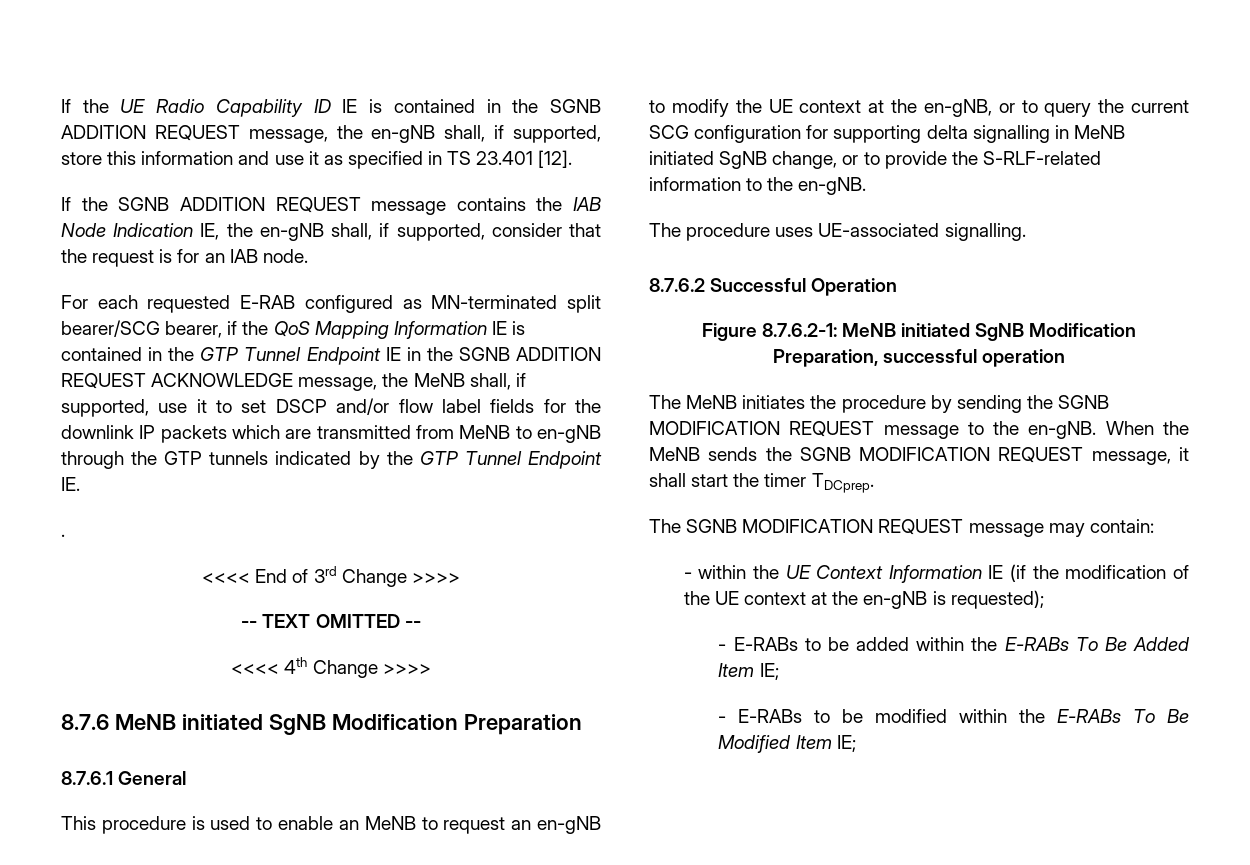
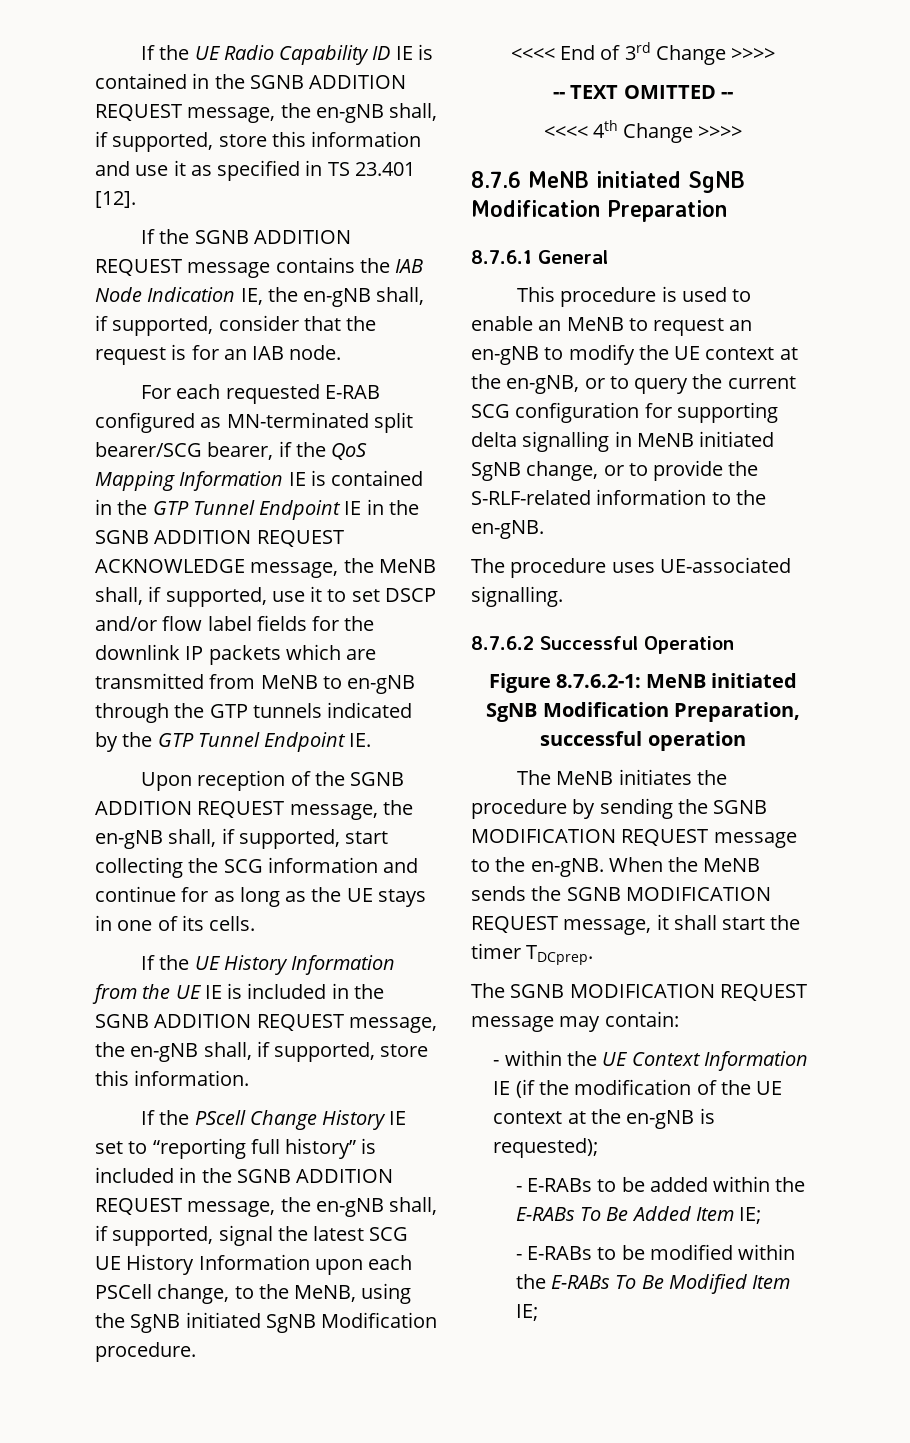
[61,534,65,537] . -> [141,770,405,791] [95,800,413,820] [95,828,389,849] [95,857,419,878] [95,886,426,907] [95,915,256,931] [141,955,396,975] [92,983,384,1004] [95,1014,437,1033] [95,1041,429,1062] [95,1070,250,1086] [141,1110,407,1130] [95,1138,377,1159] [95,1167,394,1183] [95,1197,438,1217] [95,1225,409,1246] [95,1254,413,1275] [95,1283,412,1304] [95,1312,438,1333] [95,1342,196,1362] Upon reception of the SGNB ADDITION REQUEST message, the en-gNB shall, if supported, start collecting the SCG information and continue for as long as the UE stays in one of its cells. // If the UE History Information from the UE IE is included in the SGNB ADDITION REQUEST message, the en-gNB shall, if supported, store this information. // If the PScell Change History IE set to “reporting full history” is included in the SGNB ADDITION REQUEST message, the en-gNB shall, if supported, signal the latest SCG UE History Information upon each PSCell change, to the MeNB, using the SgNB initiated SgNB Modification procedure.

